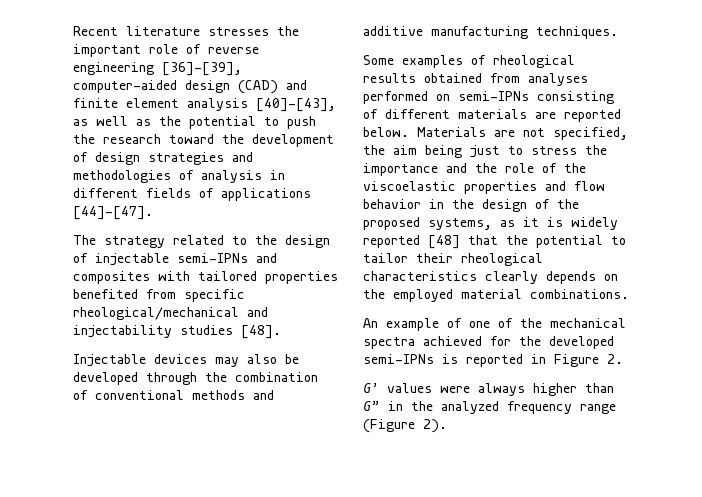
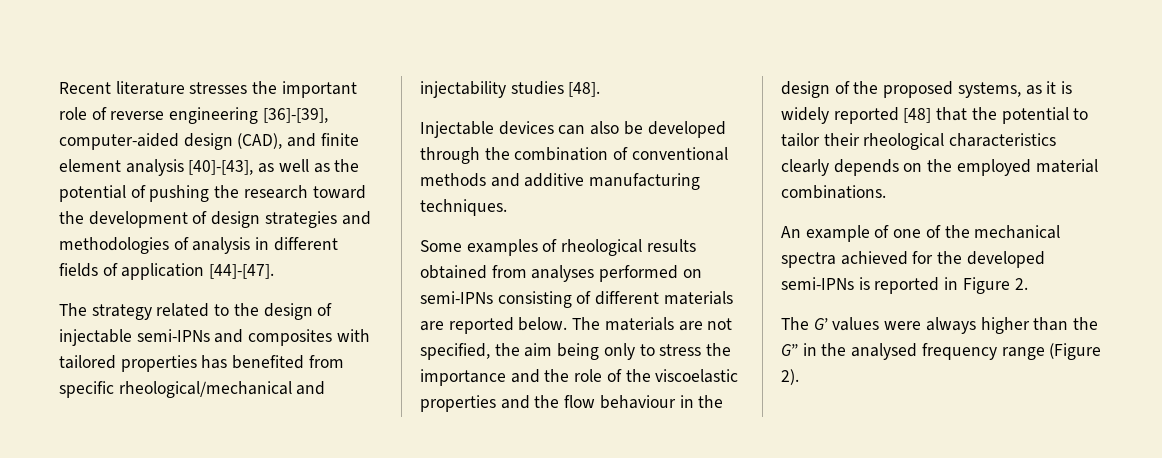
[238,80,278,94] (CAD) -> [237,133,283,149] (CAD),
[264,116,316,129] to push -> [130,185,210,202] of pushing
[221,188,311,201] applications -> [121,263,205,280] application
(338, 277) none -> [201,355,228,369] has
[215,357,239,367] may -> [558,125,586,135] can
[417,127,486,137] Materials -> [572,317,674,331] The materials
[470,145,500,158] just -> [603,343,635,360] only
[574,181,605,191] [363,199,421,209] flow behavior -> [534,395,676,409] the flow behaviour
(623, 359) none -> [781,317,809,330] The
(614, 388) none -> [1073,317,1099,330] the
[441,401,499,414] analyzed -> [851,343,918,360] analysed

